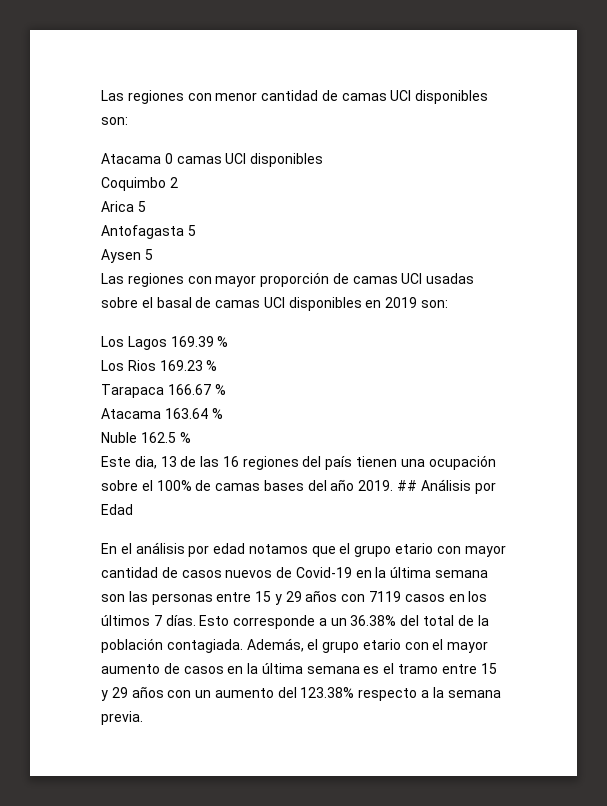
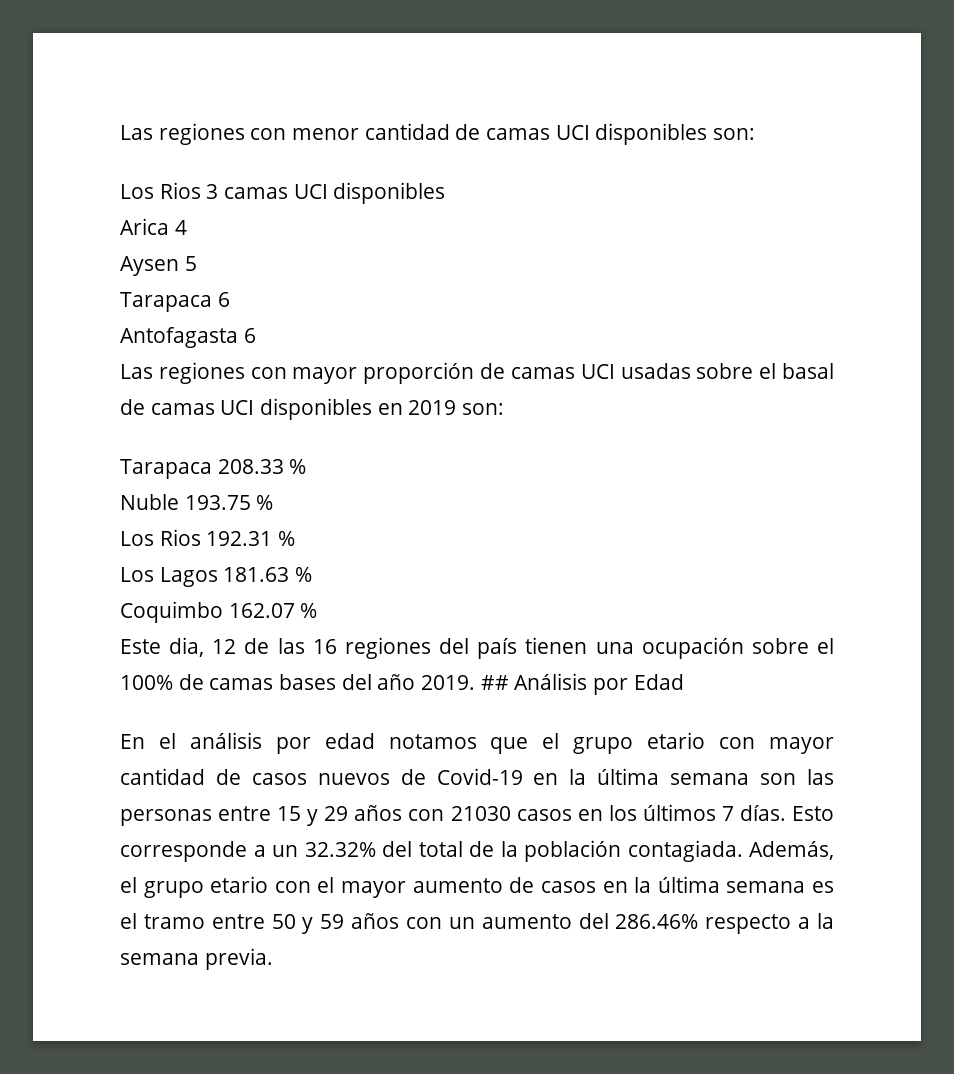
[101,153,324,167] [101,177,178,191] Atacama 0 camas UCI disponibles // Coquimbo 2 -> [120,182,446,204] Los Rios 3 camas UCI disponibles
[137,201,146,212] [101,225,196,239] 5 // Antofagasta 5 -> [174,220,187,235] 4
(153, 254) none -> [120,292,230,312] [120,327,256,348] // Tarapaca 6 // Antofagasta 6
[101,336,214,350] Los Lagos 169.39 -> [120,459,307,479] [120,494,251,510] Tarapaca 208.33 % // Nuble 193.75
[159,360,218,371] [101,384,226,398] [101,408,223,419] [101,432,176,443] 169.23 % // Tarapaca 166.67 % // Atacama 163.64 % // Nuble 162.5 -> [206,531,296,546] [120,567,313,587] [120,601,295,623] 192.31 % // Los Lagos 181.63 % // Coquimbo 162.07
[160,456,177,467] 13 -> [212,639,237,654] 12
[369,591,402,602] 7119 -> [450,806,511,821] 21030
[350,615,397,626] 36.38% -> [304,842,376,857] 32.32%
[480,663,497,674] [101,687,128,701] 15 y 29 -> [271,914,345,934] 50 y 59
[300,687,355,698] 123.38% -> [615,914,699,929] 286.46%

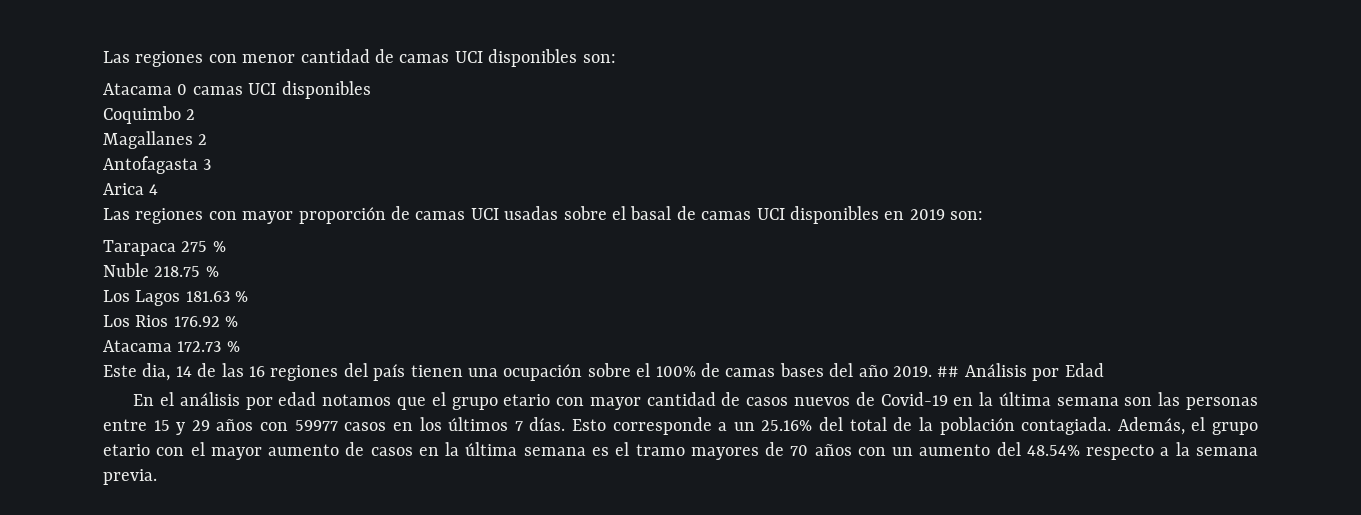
[120,182,219,199] Los Rios 3 -> [103,83,188,95] Atacama 0
[120,218,187,235] [120,256,197,276] [120,292,230,312] [120,327,256,348] Arica 4 // Aysen 5 // Tarapaca 6 // Antofagasta 6 -> [103,106,196,124] [103,131,208,149] [103,156,212,174] [103,183,159,195] Coquimbo 2 // Magallanes 2 // Antofagasta 3 // Arica 4
[217,459,284,474] 208.33 -> [181,241,208,252] 275
[184,495,274,510] [120,529,273,546] 193.75 % // Los Rios 192.31 -> [154,266,201,277] 218.75
[120,601,295,623] Coquimbo 162.07 -> [103,315,239,327] [103,340,222,352] Los Rios 176.92 % // Atacama 172.73
[212,639,237,654] 12 -> [175,366,192,377] 14
[450,806,511,821] 21030 -> [294,420,338,431] 59977
[304,842,376,857] 32.32% -> [761,420,813,431] 25.16%
[211,914,345,934] entre 50 y 59 -> [690,442,809,460] mayores de 70
[615,914,699,929] 286.46% -> [1026,445,1080,456] 48.54%

